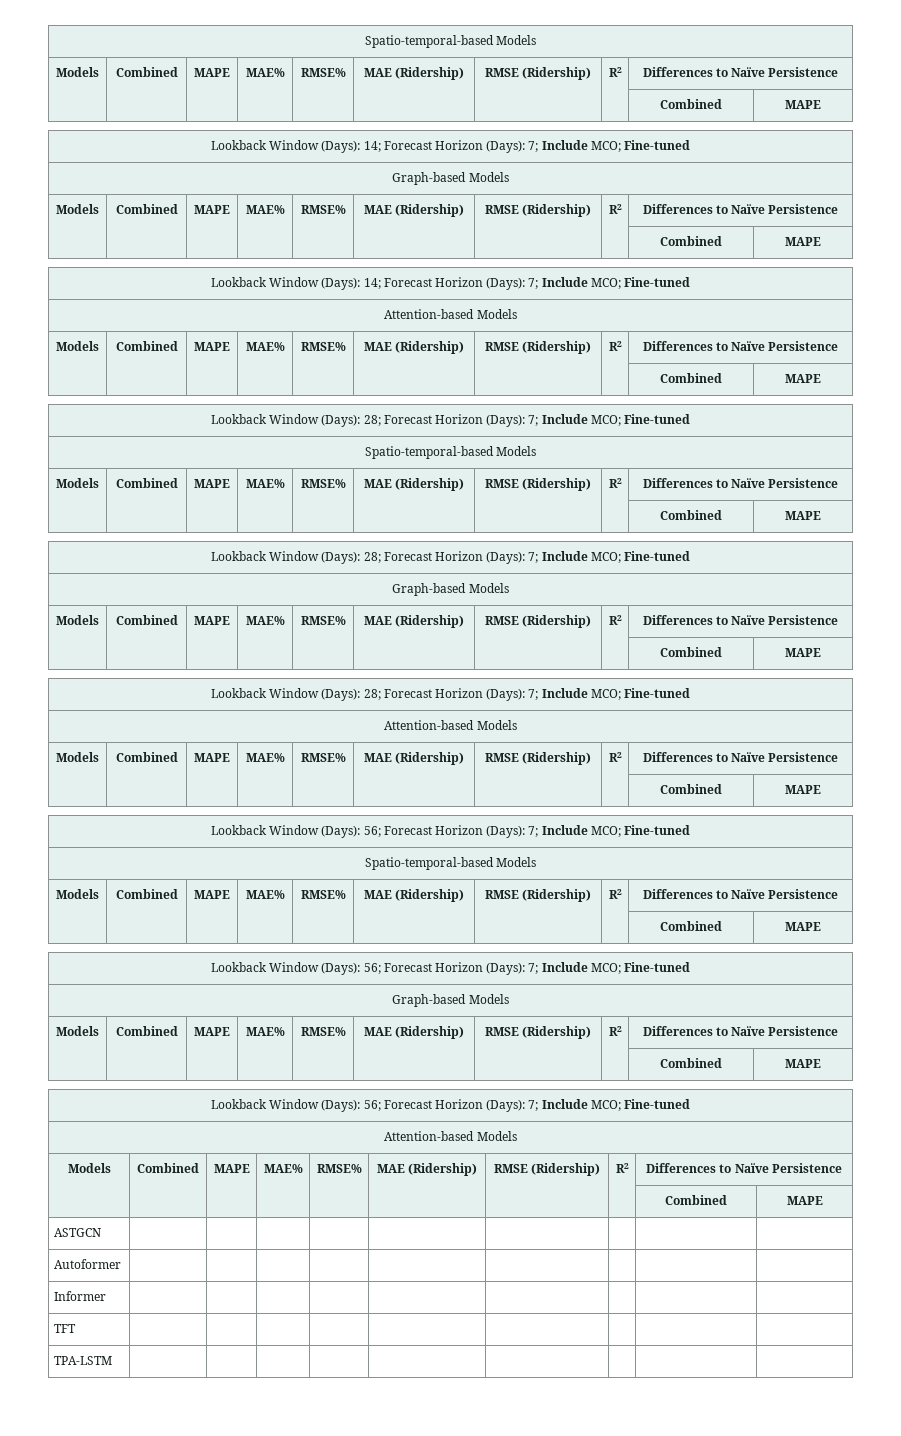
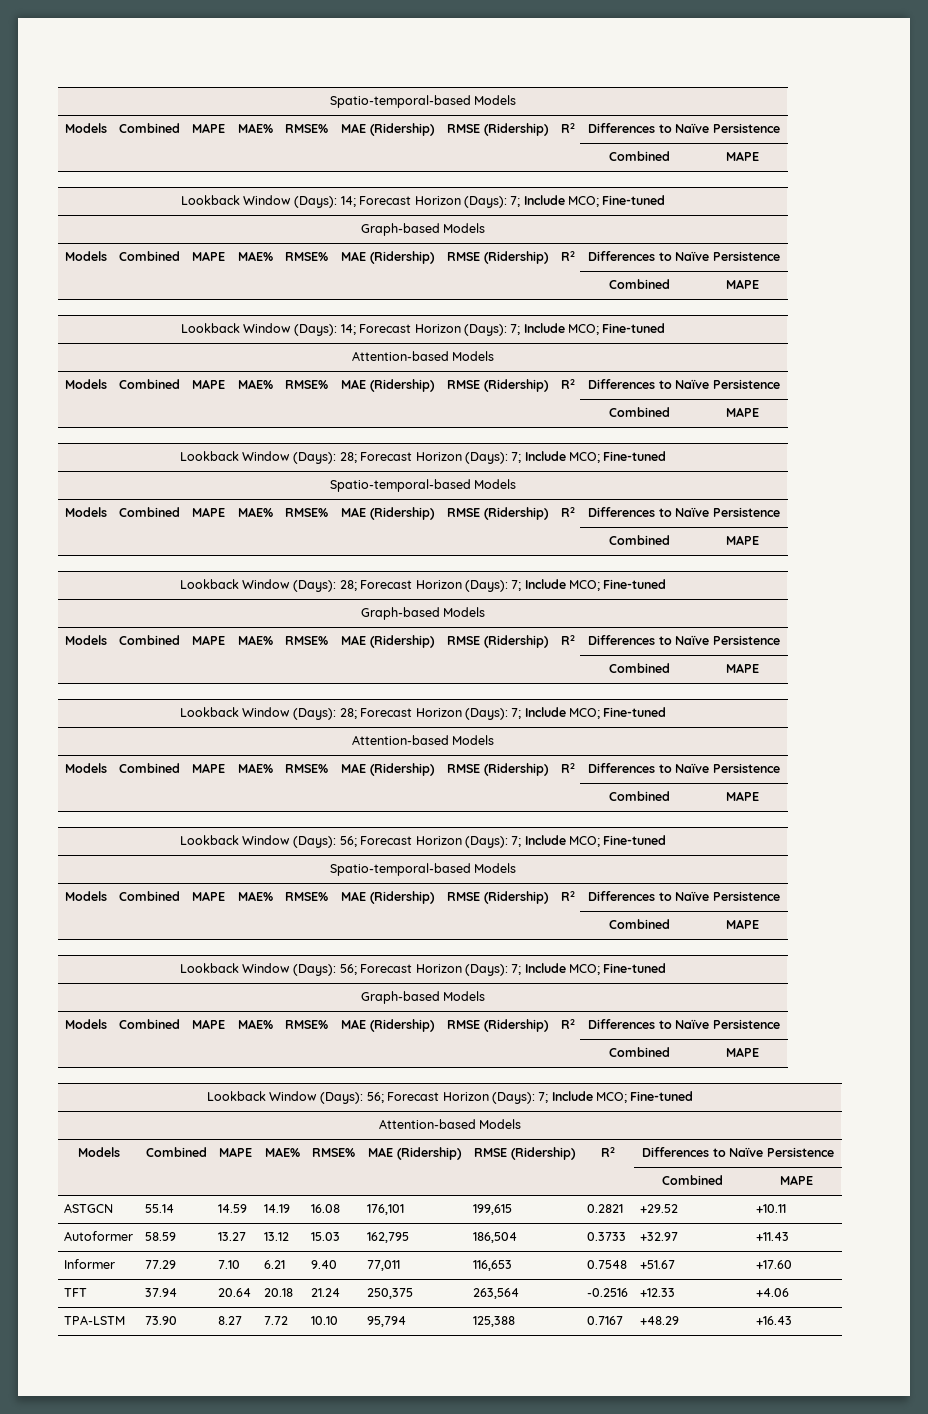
[53,1259,121,1269] [53,1291,106,1301] [53,1324,76,1333] [53,1356,112,1365] | | | | | | | | // Autoformer | | | | | | | | | // Informer | | | | | | | | | // TFT | | | | | | | | | // TPA-LSTM | | | | | | | | | -> [144,1204,174,1213] [217,1204,247,1213] [263,1204,290,1213] [310,1204,340,1213] [366,1204,404,1215] [472,1204,512,1215] [586,1204,623,1213] [639,1204,678,1213] [755,1204,786,1213] [63,1231,133,1241] [144,1232,176,1241] [217,1232,246,1241] [263,1232,289,1241] [310,1232,340,1241] [366,1232,409,1243] [472,1232,517,1243] [586,1232,626,1241] [639,1232,678,1241] [755,1232,789,1241] [63,1259,115,1269] [144,1260,176,1269] [217,1260,240,1269] [263,1260,285,1269] [310,1260,337,1269] [366,1260,400,1271] [472,1260,512,1271] [586,1260,627,1269] [639,1260,675,1269] [755,1260,792,1269] [63,1288,87,1297] [144,1288,177,1297] [217,1288,251,1297] [263,1288,293,1297] [310,1288,340,1297] [366,1288,413,1299] [472,1288,519,1299] [586,1288,628,1297] [639,1288,675,1297] [755,1288,789,1297] [63,1315,125,1325] [144,1316,177,1325] [217,1316,242,1325] [263,1316,288,1325] [310,1316,338,1325] [366,1316,406,1327] [472,1316,515,1327] [586,1316,623,1325] [639,1316,679,1325] [755,1316,792,1325] 55.14 | 14.59 | 14.19 | 16.08 | 176,101 | 199,615 | 0.2821 | +29.52 | +10.11 // Autoformer | 58.59 | 13.27 | 13.12 | 15.03 | 162,795 | 186,504 | 0.3733 | +32.97 | +11.43 // Informer | 77.29 | 7.10 | 6.21 | 9.40 | 77,011 | 116,653 | 0.7548 | +51.67 | +17.60 // TFT | 37.94 | 20.64 | 20.18 | 21.24 | 250,375 | 263,564 | -0.2516 | +12.33 | +4.06 // TPA-LSTM | 73.90 | 8.27 | 7.72 | 10.10 | 95,794 | 125,388 | 0.7167 | +48.29 | +16.43

